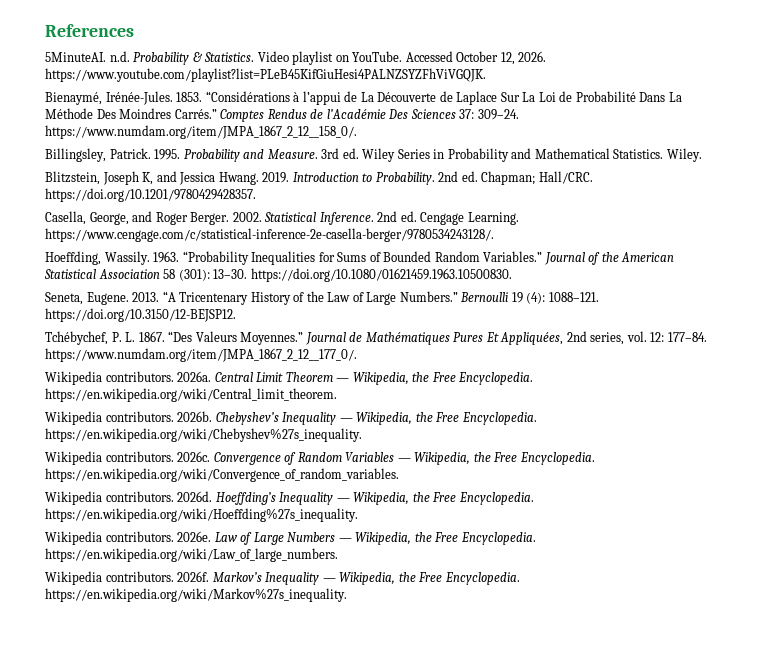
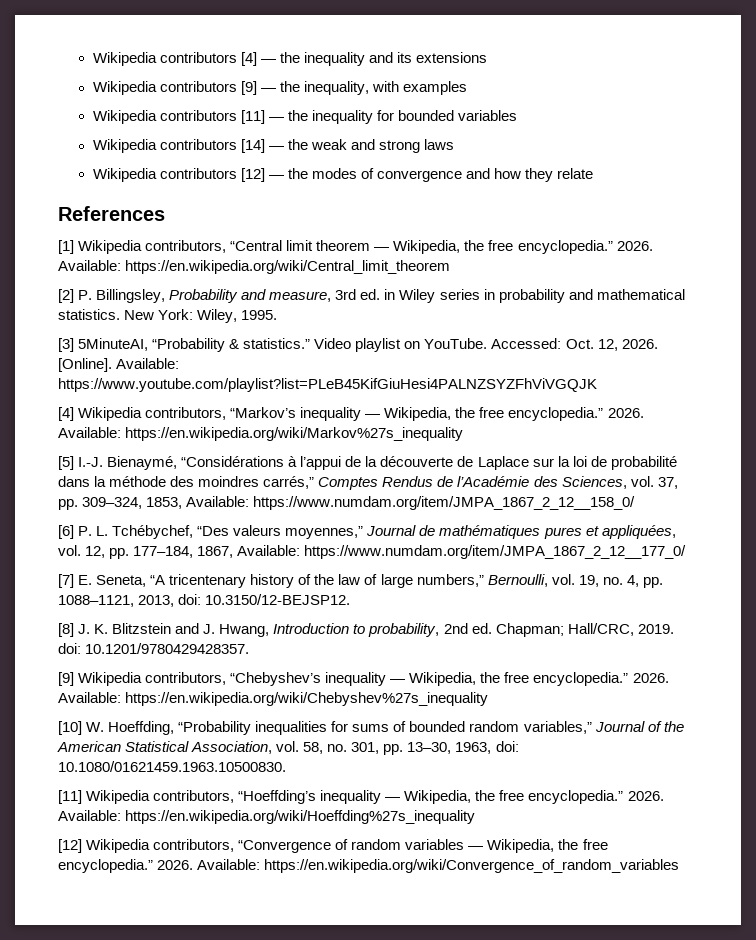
[45,24,134,37] [45,51,547,65] [45,68,486,82] [45,91,682,105] [45,108,519,122] [45,125,357,139] [45,148,702,162] [45,171,290,185] References // 5MinuteAI. n.d. Probability & Statistics. Video playlist on YouTube. Accessed October 12, 2026. https://www.youtube.com/playlist?list=PLeB45KifGiuHesi4PALNZSYZFhViVGQJK. // Bienaymé, Irénée-Jules. 1853. “Considérations à l’appui de La Découverte de Laplace Sur La Loi de Probabilité Dans La Méthode Des Moindres Carrés.” Comptes Rendus de l’Académie Des Sciences 37: 309–24. https://www.numdam.org/item/JMPA_1867_2_12__158_0/. // Billingsley, Patrick. 1995. Probability and Measure. 3rd ed. Wiley Series in Probability and Mathematical Statistics. Wiley. // Blitzstein, Joseph K, and Jessica Hwang. 2019. -> [92,52,487,66] [92,81,467,95] [92,110,517,124] [92,139,454,153] [92,168,594,182] [58,206,165,221] [58,240,653,254] [58,260,451,274] [58,289,685,303] [58,309,278,323] [58,338,658,352] [58,358,180,372] [58,378,597,392] [58,407,644,421] [58,427,464,441] [58,456,677,470] [58,476,678,490] [58,496,636,510] [58,525,676,539] [58,545,687,559] [58,574,663,588] [58,594,351,607] [58,623,270,637] Wikipedia contributors [4] — the inequality and its extensions // Wikipedia contributors [9] — the inequality, with examples // Wikipedia contributors [11] — the inequality for bounded variables // Wikipedia contributors [14] — the weak and strong laws // Wikipedia contributors [12] — the modes of convergence and how they relate // References // [1] Wikipedia contributors, “Central limit theorem — Wikipedia, the free encyclopedia.” 2026. Available: https://en.wikipedia.org/wiki/Central_limit_theorem // [2] P. Billingsley, Probability and measure, 3rd ed. in Wiley series in probability and mathematical statistics. New York: Wiley, 1995. // [3] 5MinuteAI, “Probability & statistics.” Video playlist on YouTube. Accessed: Oct. 12, 2026. [Online]. Available: https://www.youtube.com/playlist?list=PLeB45KifGiuHesi4PALNZSYZFhViVGQJK // [4] Wikipedia contributors, “Markov’s inequality — Wikipedia, the free encyclopedia.” 2026. Available: https://en.wikipedia.org/wiki/Markov%27s_inequality // [5] I.-J. Bienaymé, “Considérations à l’appui de la découverte de Laplace sur la loi de probabilité dans la méthode des moindres carrés,” Comptes Rendus de l’Académie des Sciences, vol. 37, pp. 309–324, 1853, Available: https://www.numdam.org/item/JMPA_1867_2_12__158_0/ // [6] P. L. Tchébychef, “Des valeurs moyennes,” Journal de mathématiques pures et appliquées, vol. 12, pp. 177–184, 1867, Available: https://www.numdam.org/item/JMPA_1867_2_12__177_0/ // [7] E. Seneta, “A tricentenary history of the law of large numbers,” Bernoulli, vol. 19, no. 4, pp. 1088–1121, 2013, doi: 10.3150/12-BEJSP12. // [8] J. K. Blitzstein and J. Hwang,
[375,172,435,185] Probability. -> [368,623,440,637] probability,
[538,171,593,184] [45,188,256,202] [45,211,519,225] [45,228,494,242] [45,251,543,265] Hall/CRC. https://doi.org/10.1201/9780429428357. // Casella, George, and Roger Berger. 2002. Statistical Inference. 2nd ed. Cengage Learning. https://www.cengage.com/c/statistical-inference-2e-casella-berger/9780534243128/. // Hoeffding, Wassily. 1963. “Probability Inequalities for Sums of Bounded Random Variables.” -> [567,623,674,636] [58,643,250,654] [58,672,669,686] [58,692,489,706] [58,721,592,735] Hall/CRC, 2019. doi: 10.1201/9780429428357. // [9] Wikipedia contributors, “Chebyshev’s inequality — Wikipedia, the free encyclopedia.” 2026. Available: https://en.wikipedia.org/wiki/Chebyshev%27s_inequality // [10] W. Hoeffding, “Probability inequalities for sums of bounded random variables,”
[98,268,512,282] [45,291,599,305] [45,308,236,322] [45,331,707,345] [45,348,357,362] [45,371,534,385] [45,388,337,402] [45,411,537,425] [45,428,362,442] [45,451,595,465] [45,468,399,482] [45,491,534,505] [45,508,358,522] [45,531,536,545] [45,548,338,562] [45,571,520,585] [45,588,347,602] Association 58 (301): 13–30. https://doi.org/10.1080/01621459.1963.10500830. // Seneta, Eugene. 2013. “A Tricentenary History of the Law of Large Numbers.” Bernoulli 19 (4): 1088–121. https://doi.org/10.3150/12-BEJSP12. // Tchébychef, P. L. 1867. “Des Valeurs Moyennes.” Journal de Mathématiques Pures Et Appliquées, 2nd series, vol. 12: 177–84. https://www.numdam.org/item/JMPA_1867_2_12__177_0/. // Wikipedia contributors. 2026a. Central Limit Theorem — Wikipedia, the Free Encyclopedia. https://en.wikipedia.org/wiki/Central_limit_theorem. // Wikipedia contributors. 2026b. Chebyshev’s Inequality — Wikipedia, the Free Encyclopedia. https://en.wikipedia.org/wiki/Chebyshev%27s_inequality. // Wikipedia contributors. 2026c. Convergence of Random Variables — Wikipedia, the Free Encyclopedia. https://en.wikipedia.org/wiki/Convergence_of_random_variables. // Wikipedia contributors. 2026d. Hoeffding’s Inequality — Wikipedia, the Free Encyclopedia. https://en.wikipedia.org/wiki/Hoeffding%27s_inequality. // Wikipedia contributors. 2026e. Law of Large Numbers — Wikipedia, the Free Encyclopedia. https://en.wikipedia.org/wiki/Law_of_large_numbers. // Wikipedia contributors. 2026f. Markov’s Inequality — Wikipedia, the Free Encyclopedia. https://en.wikipedia.org/wiki/Markov%27s_inequality. -> [191,741,519,755] [58,761,286,772] [58,790,664,804] [58,810,476,824] [58,839,608,853] [58,859,680,873] Association, vol. 58, no. 301, pp. 13–30, 1963, doi: 10.1080/01621459.1963.10500830. // [11] Wikipedia contributors, “Hoeffding’s inequality — Wikipedia, the free encyclopedia.” 2026. Available: https://en.wikipedia.org/wiki/Hoeffding%27s_inequality // [12] Wikipedia contributors, “Convergence of random variables — Wikipedia, the free encyclopedia.” 2026. Available: https://en.wikipedia.org/wiki/Convergence_of_random_variables

